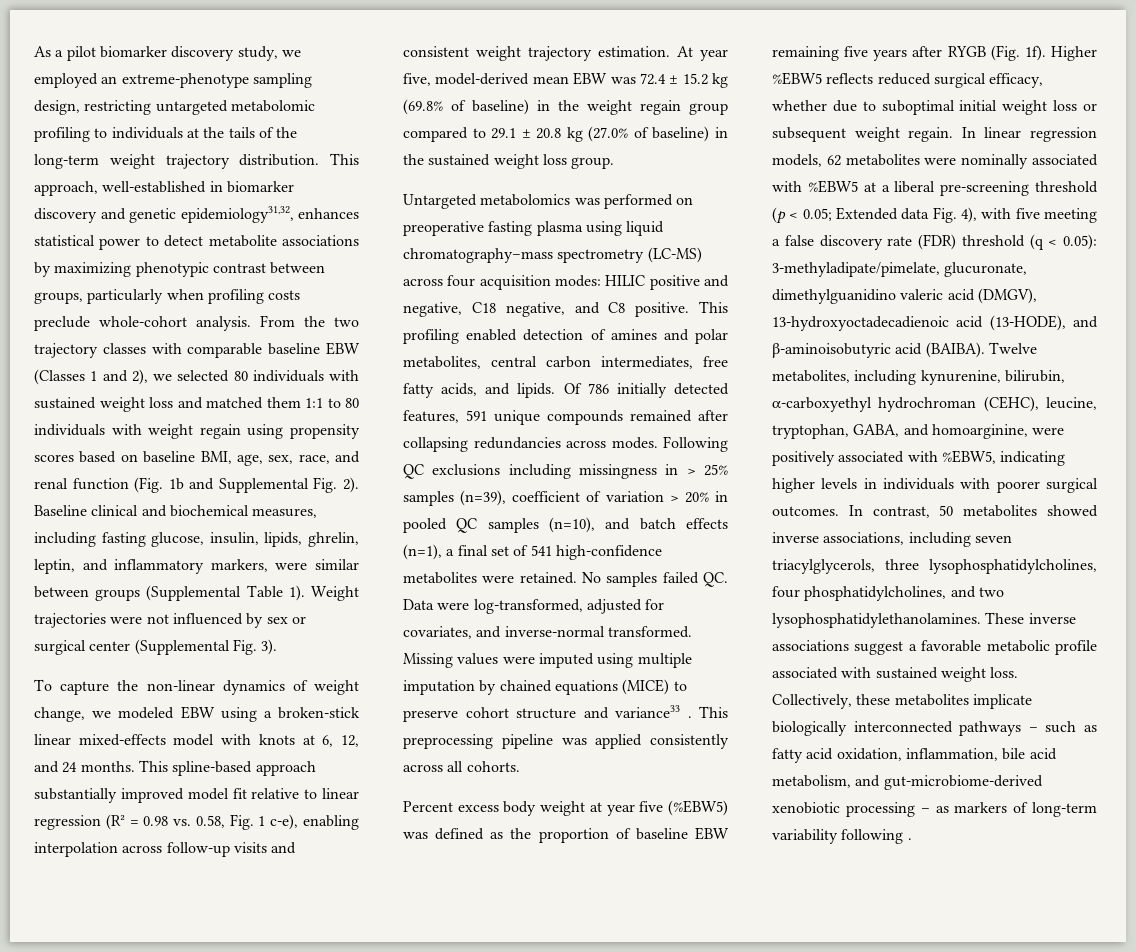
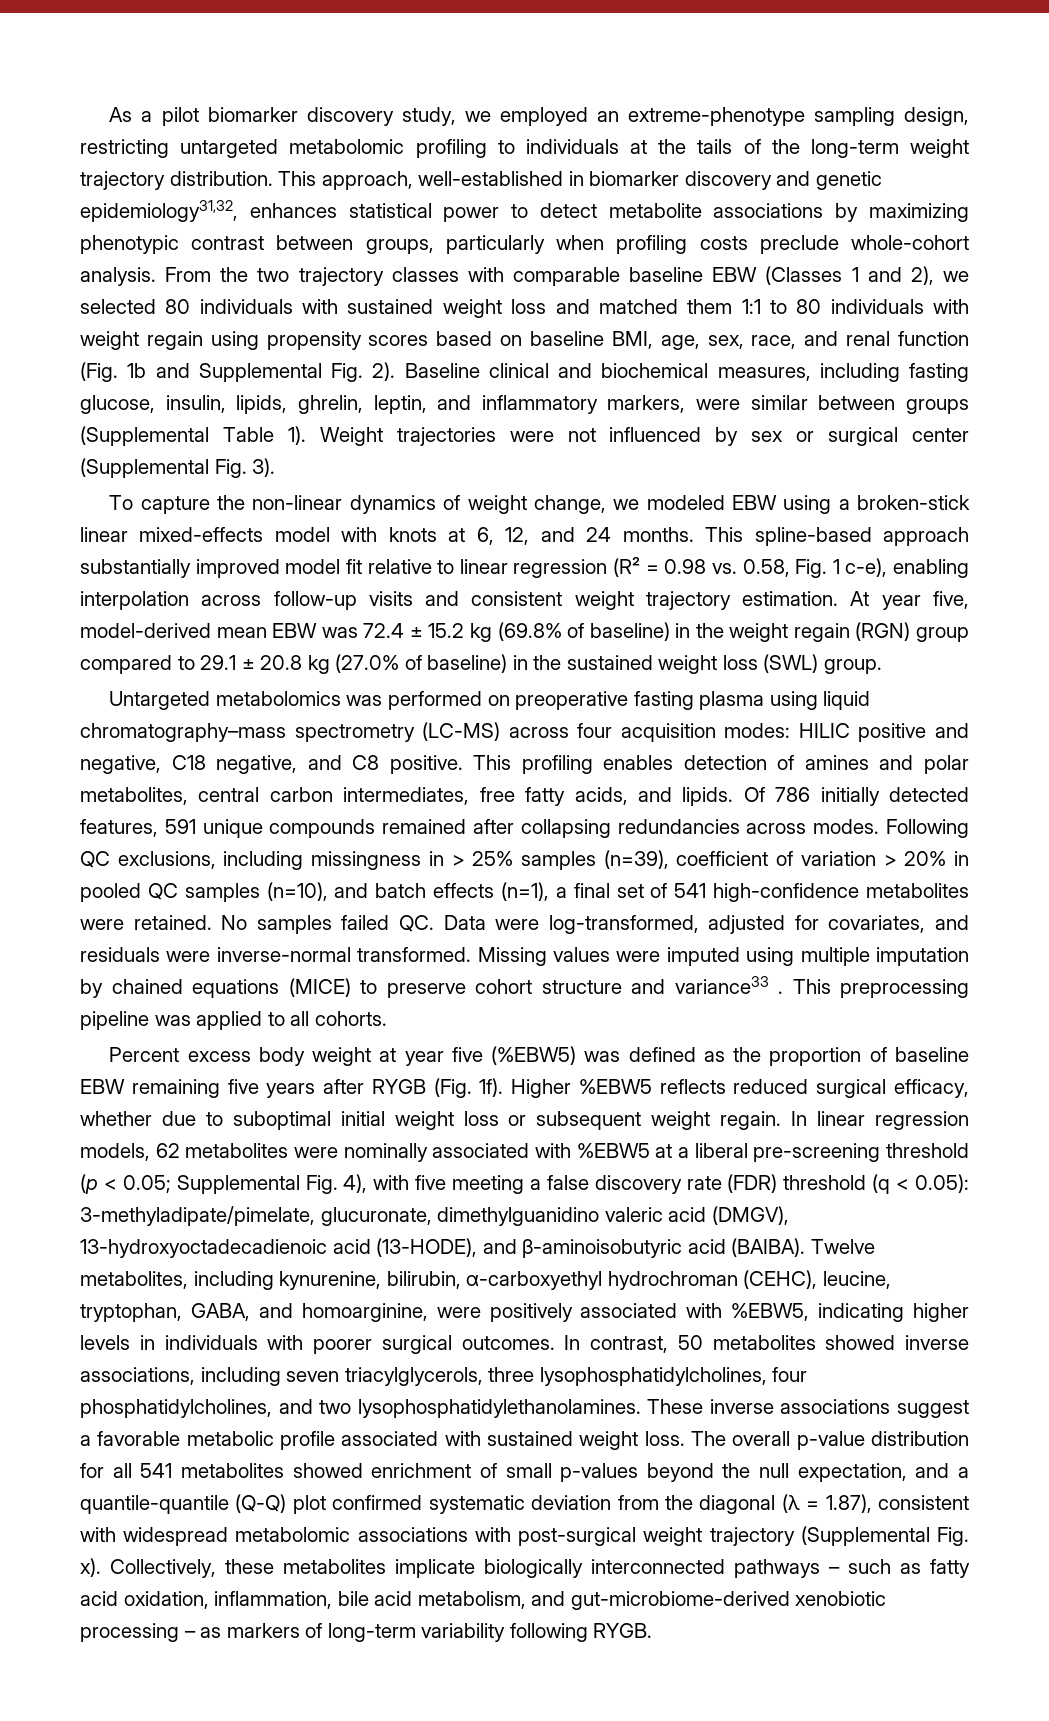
(681, 107) none -> [855,622,911,641] (RGN)
(567, 159) none -> [763,654,819,673] (SWL)
[466,329,518,341] enabled -> [603,755,674,770] enables
[432,464,501,476] exclusions -> [117,851,216,869] exclusions,
(502, 632) none -> [80,947,211,962] residuals were
[650,734,729,749] [403,764,443,772] consistently across -> [267,1012,285,1026] to
[836,207,930,220] Extended data -> [176,1175,300,1194] Supplemental
(1019, 672) none -> [691,1431,970,1450] [80,1463,969,1482] [80,1494,969,1514] [80,1526,969,1546] [80,1558,101,1577] The overall p-value distribution for all 541 metabolites showed enrichment of small p-values beyond the null expectation, and a quantile-quantile (Q-Q) plot confirmed systematic deviation from the diagonal (λ = 1.87), consistent with widespread metabolomic associations with post-surgical weight trajectory (Supplemental Fig. x).
[907,838,912,840] . -> [593,1623,653,1638] RYGB.

